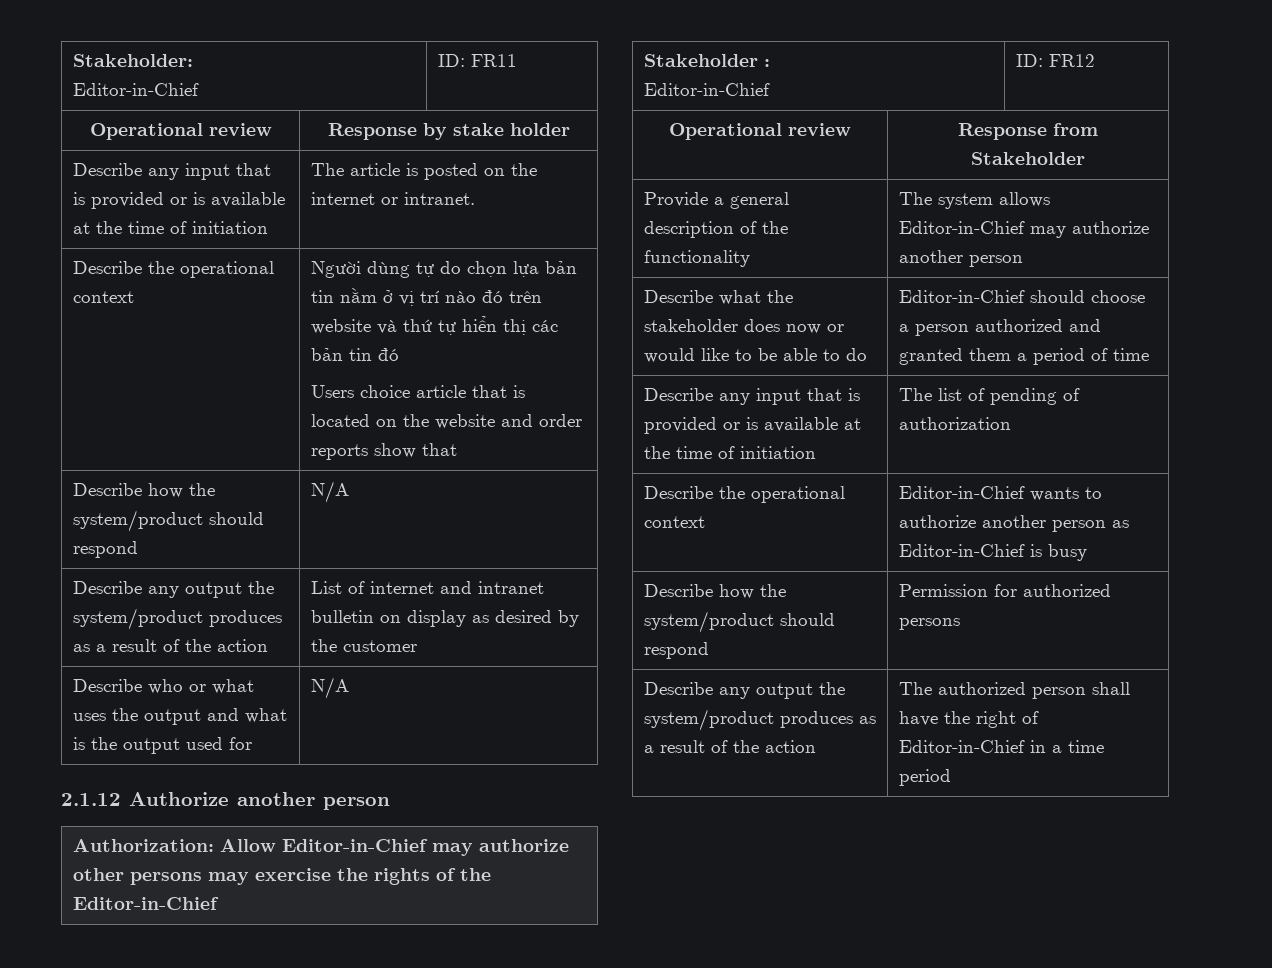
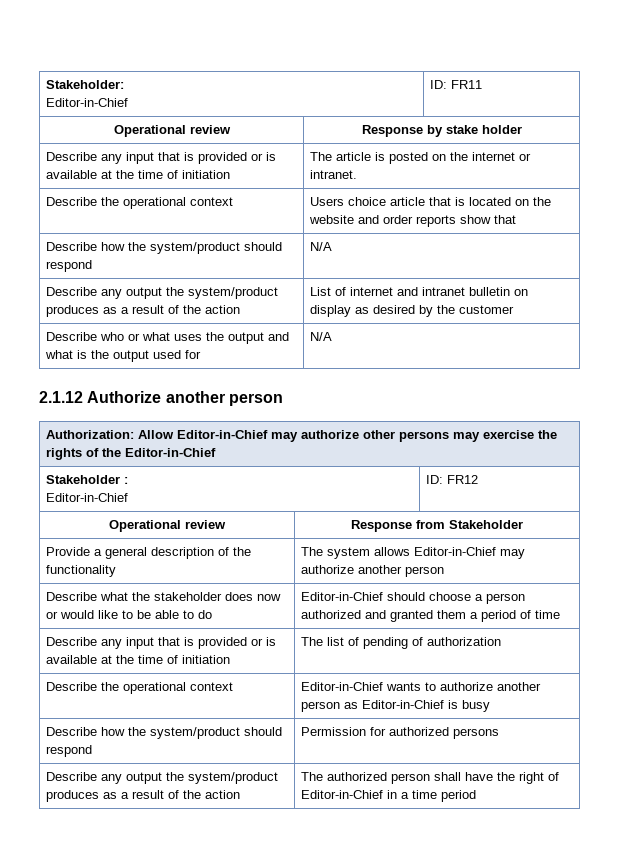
[310,261,577,278] [310,287,542,306] [310,316,558,335] [310,348,399,361] Người dùng tự do chọn lựa bản tin nằm ở vị trí nào đó trên website và thứ tự hiển thị các bản tin đó // -> (234, 201) none

